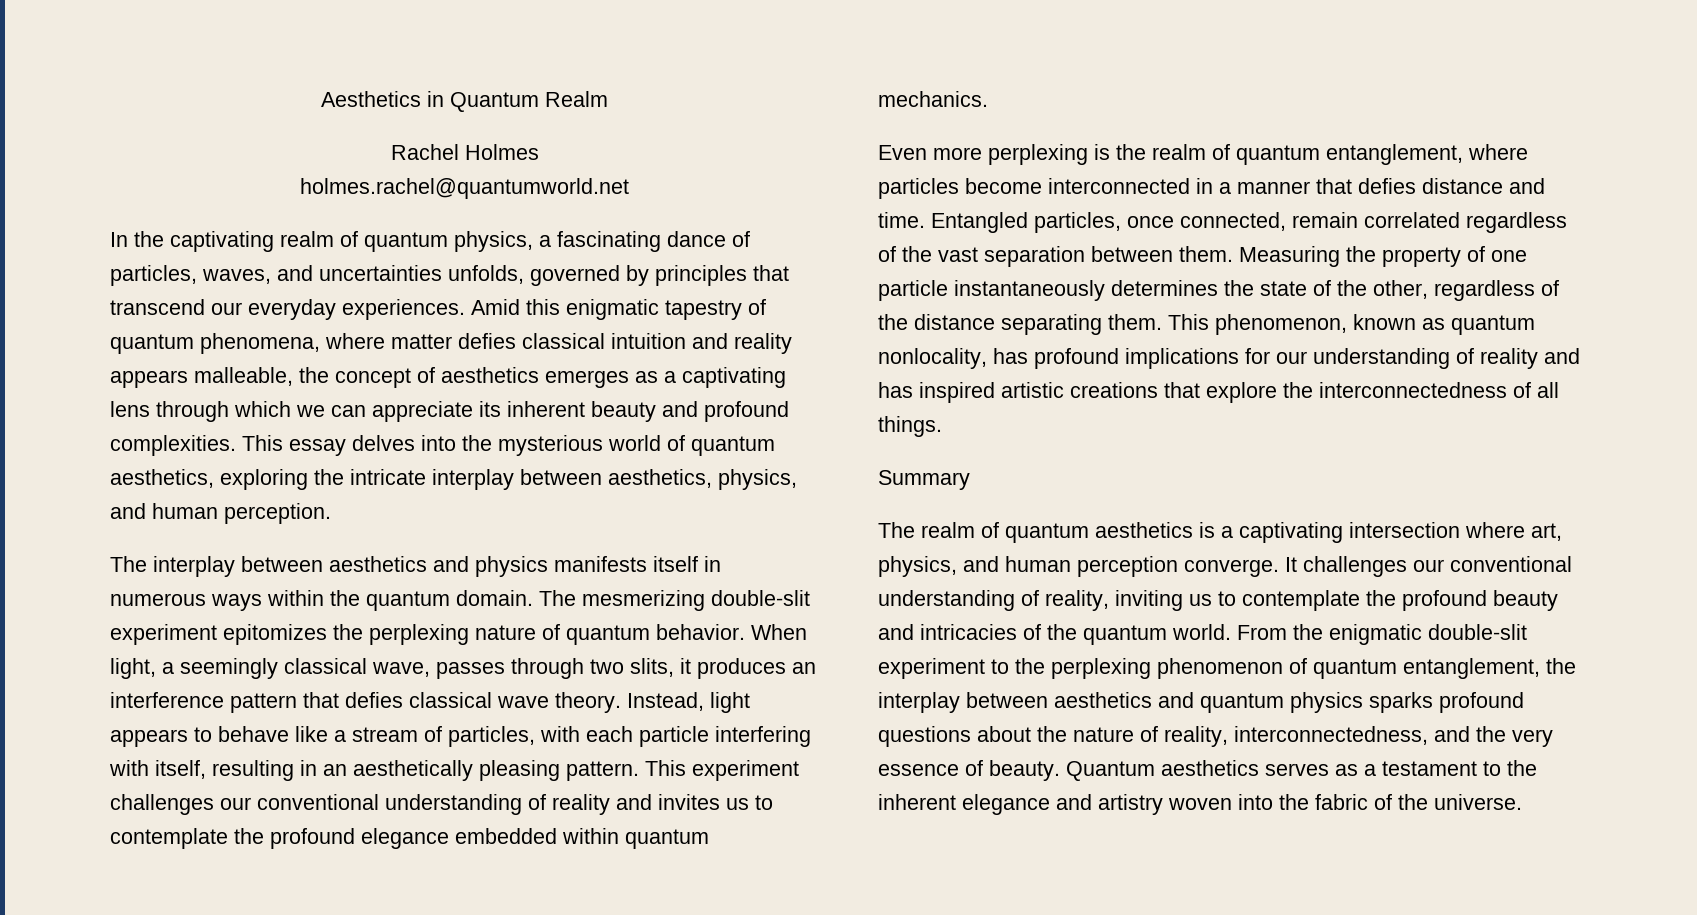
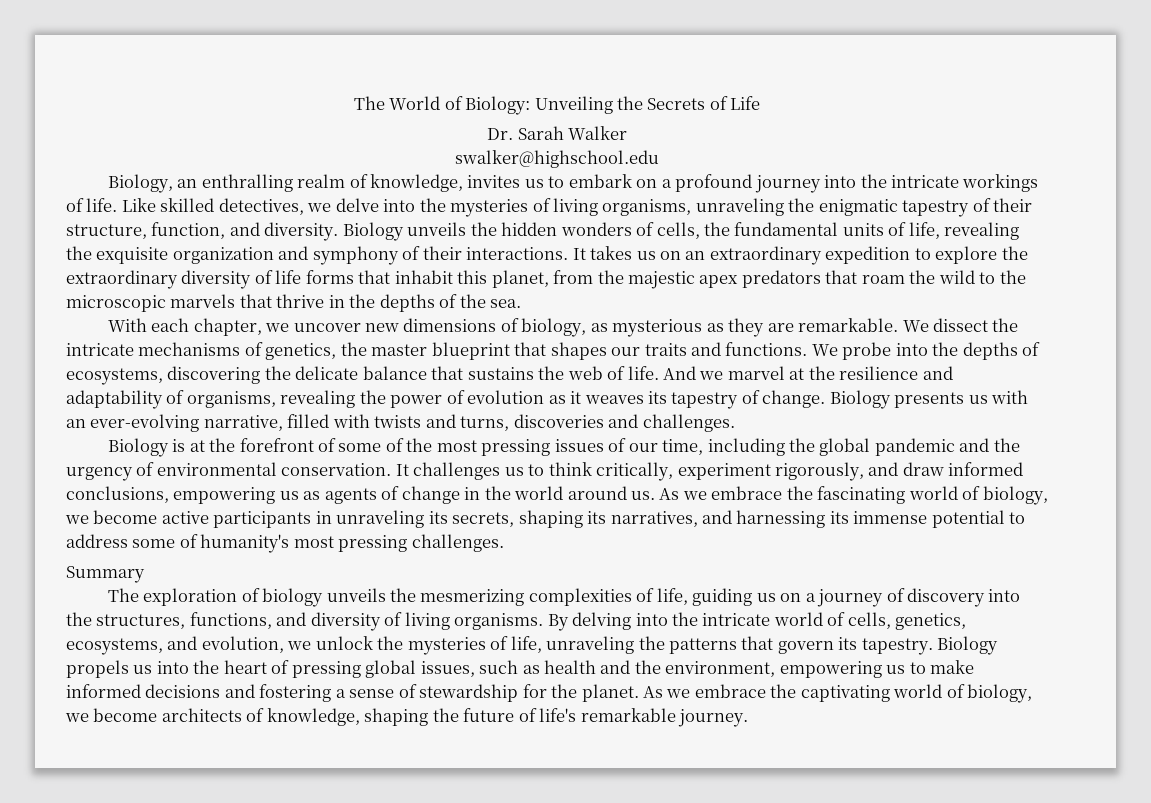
[321,91,608,112] [390,144,539,160] [300,178,629,199] [110,231,750,252] [110,265,789,286] [110,299,766,320] [110,333,792,354] [110,367,786,388] [110,401,789,422] [110,435,775,456] [110,469,797,490] [110,503,331,524] [110,556,721,577] [110,590,810,611] [110,624,807,645] [110,658,816,679] [110,692,750,713] [110,726,811,747] [109,760,799,781] [110,794,773,815] [110,828,709,849] [878,91,988,107] [878,144,1528,165] [878,178,1545,199] [878,212,1567,233] [878,246,1527,267] [878,280,1559,301] [878,314,1535,335] [878,348,1580,369] [878,382,1559,403] [878,416,942,437] [878,470,970,490] [878,522,1562,543] [878,556,1572,577] [878,590,1558,611] [878,624,1527,645] [878,658,1576,679] [878,692,1524,713] [878,726,1553,747] [878,760,1537,781] [878,794,1522,815] Aesthetics in Quantum Realm // Rachel Holmes // holmes.rachel@quantumworld.net // In the captivating realm of quantum physics, a fascinating dance of particles, waves, and uncertainties unfolds, governed by principles that transcend our everyday experiences. Amid this enigmatic tapestry of quantum phenomena, where matter defies classical intuition and reality appears malleable, the concept of aesthetics emerges as a captivating lens through which we can appreciate its inherent beauty and profound complexities. This essay delves into the mysterious world of quantum aesthetics, exploring the intricate interplay between aesthetics, physics, and human perception. // The interplay between aesthetics and physics manifests itself in numerous ways within the quantum domain. The mesmerizing double-slit experiment epitomizes the perplexing nature of quantum behavior. When light, a seemingly classical wave, passes through two slits, it produces an interference pattern that defies classical wave theory. Instead, light appears to behave like a stream of particles, with each particle interfering with itself, resulting in an aesthetically pleasing pattern. This experiment challenges our conventional understanding of reality and invites us to contemplate the profound elegance embedded within quantum mechanics. // Even more perplexing is the realm of quantum entanglement, where particles become interconnected in a manner that defies distance and time. Entangled particles, once connected, remain correlated regardless of the vast separation between them. Measuring the property of one particle instantaneously determines the state of the other, regardless of the distance separating them. This phenomenon, known as quantum nonlocality, has profound implications for our understanding of reality and has inspired artistic creations that explore the interconnectedness of all things. // Summary // The realm of quantum aesthetics is a captivating intersection where art, physics, and human perception converge. It challenges our conventional understanding of reality, inviting us to contemplate the profound beauty and intricacies of the quantum world. From the enigmatic double-slit experiment to the perplexing phenomenon of quantum entanglement, the interplay between aesthetics and quantum physics sparks profound questions about the nature of reality, interconnectedness, and the very essence of beauty. Quantum aesthetics serves as a testament to the inherent elegance and artistry woven into the fabric of the universe. -> [353,96,761,115] [487,126,627,140] [455,150,659,168] [107,174,1039,193] [66,198,1033,217] [66,222,1020,241] [66,246,1028,265] [66,270,1026,289] [66,294,522,312] [107,318,1019,337] [66,342,1041,360] [66,366,953,385] [66,390,1029,409] [66,414,735,432] [107,438,1020,457] [66,462,1024,481] [66,486,1048,505] [65,510,1026,528] [66,534,504,553] [66,566,145,583] [107,588,1021,607] [66,612,967,631] [66,636,999,655] [66,660,975,678] [66,684,1033,703] [65,708,749,727] The World of Biology: Unveiling the Secrets of Life // Dr. Sarah Walker // swalker@highschool.edu // Biology, an enthralling realm of knowledge, invites us to embark on a profound journey into the intricate workings of life. Like skilled detectives, we delve into the mysteries of living organisms, unraveling the enigmatic tapestry of their structure, function, and diversity. Biology unveils the hidden wonders of cells, the fundamental units of life, revealing the exquisite organization and symphony of their interactions. It takes us on an extraordinary expedition to explore the extraordinary diversity of life forms that inhabit this planet, from the majestic apex predators that roam the wild to the microscopic marvels that thrive in the depths of the sea. // With each chapter, we uncover new dimensions of biology, as mysterious as they are remarkable. We dissect the intricate mechanisms of genetics, the master blueprint that shapes our traits and functions. We probe into the depths of ecosystems, discovering the delicate balance that sustains the web of life. And we marvel at the resilience and adaptability of organisms, revealing the power of evolution as it weaves its tapestry of change. Biology presents us with an ever-evolving narrative, filled with twists and turns, discoveries and challenges. // Biology is at the forefront of some of the most pressing issues of our time, including the global pandemic and the urgency of environmental conservation. It challenges us to think critically, experiment rigorously, and draw informed conclusions, empowering us as agents of change in the world around us. As we embrace the fascinating world of biology, we become active participants in unraveling its secrets, shaping its narratives, and harnessing its immense potential to address some of humanity's most pressing challenges. // Summary // The exploration of biology unveils the mesmerizing complexities of life, guiding us on a journey of discovery into the structures, functions, and diversity of living organisms. By delving into the intricate world of cells, genetics, ecosystems, and evolution, we unlock the mysteries of life, unraveling the patterns that govern its tapestry. Biology propels us into the heart of pressing global issues, such as health and the environment, empowering us to make informed decisions and fostering a sense of stewardship for the planet. As we embrace the captivating world of biology, we become architects of knowledge, shaping the future of life's remarkable journey.

